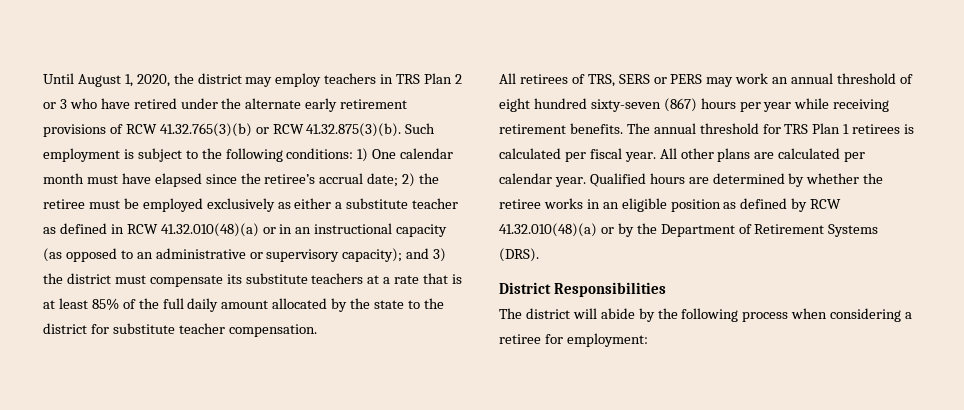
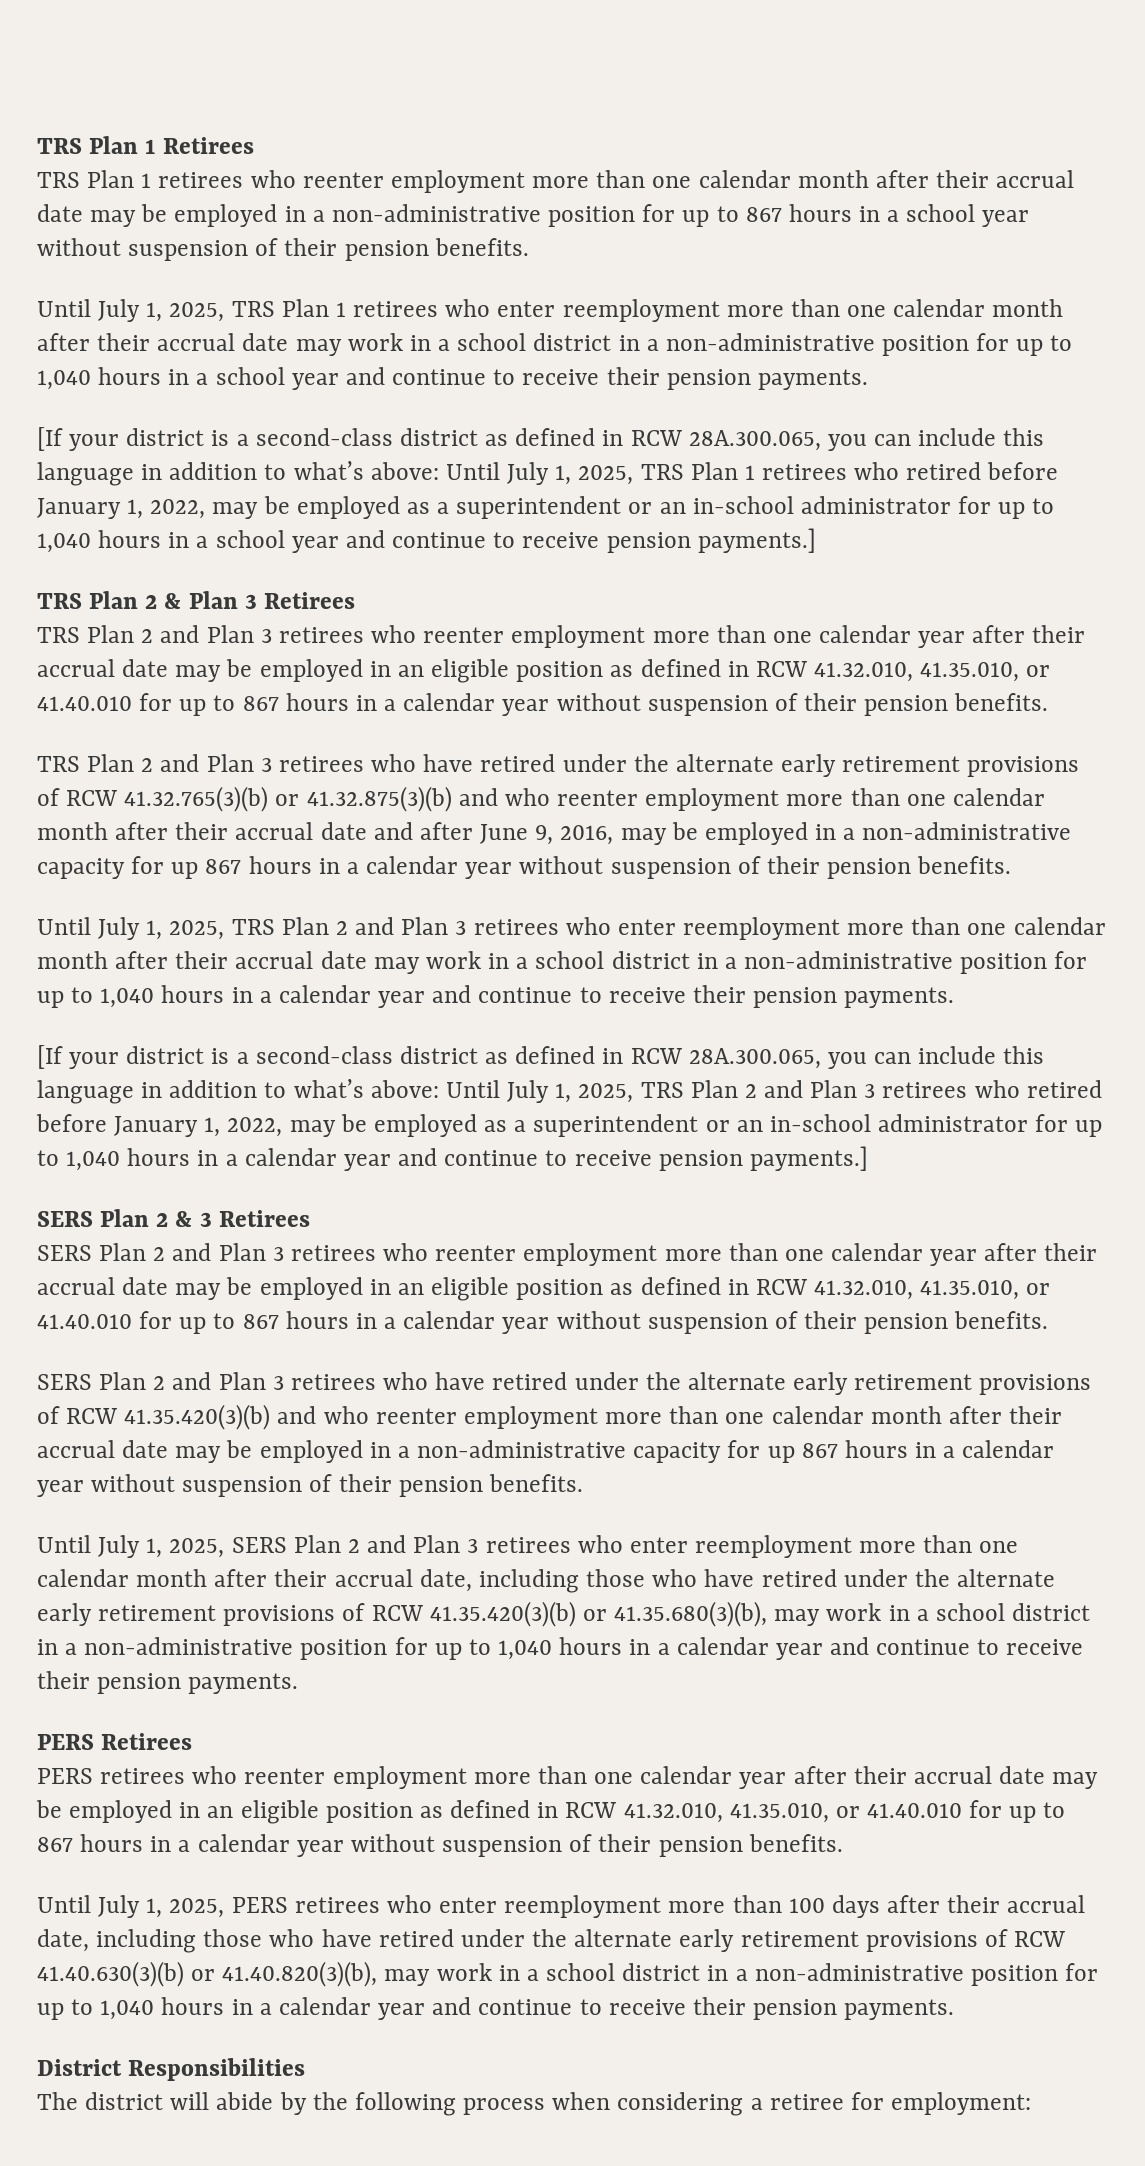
[43,73,462,87] [43,99,67,109] Until August 1, 2020, the district may employ teachers in TRS Plan 2 or 3 -> [37,136,255,154] [37,170,1075,193] [37,204,1030,227] [37,238,529,261] [37,299,1064,322] [37,333,1073,356] [37,367,868,390] [37,427,1045,451] [37,461,1059,486] [37,496,1055,519] [37,528,816,553] [37,591,355,609] [37,625,1086,648] [37,659,1051,683] [37,693,1049,716] [37,754,364,772] TRS Plan 1 Retirees // TRS Plan 1 retirees who reenter employment more than one calendar month after their accrual date may be employed in a non-administrative position for up to 867 hours in a school year without suspension of their pension benefits. // Until July 1, 2025, TRS Plan 1 retirees who enter reemployment more than one calendar month after their accrual date may work in a school district in a non-administrative position for up to 1,040 hours in a school year and continue to receive their pension payments. // [If your district is a second-class district as defined in RCW 28A.300.065, you can include this language in addition to what’s above: Until July 1, 2025, TRS Plan 1 retirees who retired before January 1, 2022, may be employed as a superintendent or an in-school administrator for up to 1,040 hours in a school year and continue to receive pension payments.] // TRS Plan 2 & Plan 3 Retirees // TRS Plan 2 and Plan 3 retirees who reenter employment more than one calendar year after their accrual date may be employed in an eligible position as defined in RCW 41.32.010, 41.35.010, or 41.40.010 for up to 867 hours in a calendar year without suspension of their pension benefits. // TRS Plan 2 and Plan 3 retirees
[272,123,436,137] [43,148,454,162] [43,173,440,187] [43,198,459,212] [43,223,448,237] [43,248,447,262] [43,273,463,287] [43,298,444,312] [43,323,317,337] [499,73,913,87] [499,98,890,112] [499,123,915,134] [499,148,866,162] [499,173,884,187] [499,198,842,212] [499,223,879,237] [499,248,539,262] RCW 41.32.875(3)(b). Such employment is subject to the following conditions: 1) One calendar month must have elapsed since the retiree’s accrual date; 2) the retiree must be employed exclusively as either a substitute teacher as defined in RCW 41.32.010(48)(a) or in an instructional capacity (as opposed to an administrative or supervisory capacity); and 3) the district must compensate its substitute teachers at a rate that is at least 85% of the full daily amount allocated by the state to the district for substitute teacher compensation. // All retirees of TRS, SERS or PERS may work an annual threshold of eight hundred sixty-seven (867) hours per year while receiving retirement benefits. The annual threshold for TRS Plan 1 retirees is calculated per fiscal year. All other plans are calculated per calendar year. Qualified hours are determined by whether the retiree works in an eligible position as defined by RCW 41.32.010(48)(a) or by the Department of Retirement Systems (DRS). -> [306,786,1045,812] [37,822,1072,845] [37,856,1012,879] [37,917,1106,940] [37,951,1088,974] [37,985,955,1008] [37,1045,1045,1069] [37,1079,1102,1104] [36,1114,1103,1137] [37,1146,868,1171] [37,1209,310,1227] [37,1243,1098,1266] [37,1277,1051,1301] [37,1311,1049,1334] [37,1372,1092,1395] [37,1404,1063,1430] [37,1440,1055,1463] [37,1474,583,1497] [37,1535,1019,1558] [37,1569,1056,1593] [37,1601,1091,1627] [37,1637,1084,1660] [37,1671,299,1694] [37,1733,193,1750] [37,1766,1099,1789] [36,1800,1066,1824] [37,1834,843,1857] [37,1895,1086,1918] [37,1929,1066,1953] [37,1961,1099,1987] [37,1997,955,2020] 41.32.875(3)(b) and who reenter employment more than one calendar month after their accrual date and after June 9, 2016, may be employed in a non-administrative capacity for up 867 hours in a calendar year without suspension of their pension benefits. // Until July 1, 2025, TRS Plan 2 and Plan 3 retirees who enter reemployment more than one calendar month after their accrual date may work in a school district in a non-administrative position for up to 1,040 hours in a calendar year and continue to receive their pension payments. // [If your district is a second-class district as defined in RCW 28A.300.065, you can include this language in addition to what’s above: Until July 1, 2025, TRS Plan 2 and Plan 3 retirees who retired before January 1, 2022, may be employed as a superintendent or an in-school administrator for up to 1,040 hours in a calendar year and continue to receive pension payments.] // SERS Plan 2 & 3 Retirees // SERS Plan 2 and Plan 3 retirees who reenter employment more than one calendar year after their accrual date may be employed in an eligible position as defined in RCW 41.32.010, 41.35.010, or 41.40.010 for up to 867 hours in a calendar year without suspension of their pension benefits. // SERS Plan 2 and Plan 3 retirees who have retired under the alternate early retirement provisions of RCW 41.35.420(3)(b) and who reenter employment more than one calendar month after their accrual date may be employed in a non-administrative capacity for up 867 hours in a calendar year without suspension of their pension benefits. // Until July 1, 2025, SERS Plan 2 and Plan 3 retirees who enter reemployment more than one calendar month after their accrual date, including those who have retired under the alternate early retirement provisions of RCW 41.35.420(3)(b) or 41.35.680(3)(b), may work in a school district in a non-administrative position for up to 1,040 hours in a calendar year and continue to receive their pension payments. // PERS Retirees // PERS retirees who reenter employment more than one calendar year after their accrual date may be employed in an eligible position as defined in RCW 41.32.010, 41.35.010, or 41.40.010 for up to 867 hours in a calendar year without suspension of their pension benefits. // Until July 1, 2025, PERS retirees who enter reemployment more than 100 days after their accrual date, including those who have retired under the alternate early retirement provisions of RCW 41.40.630(3)(b) or 41.40.820(3)(b), may work in a school district in a non-administrative position for up to 1,040 hours in a calendar year and continue to receive their pension payments.

